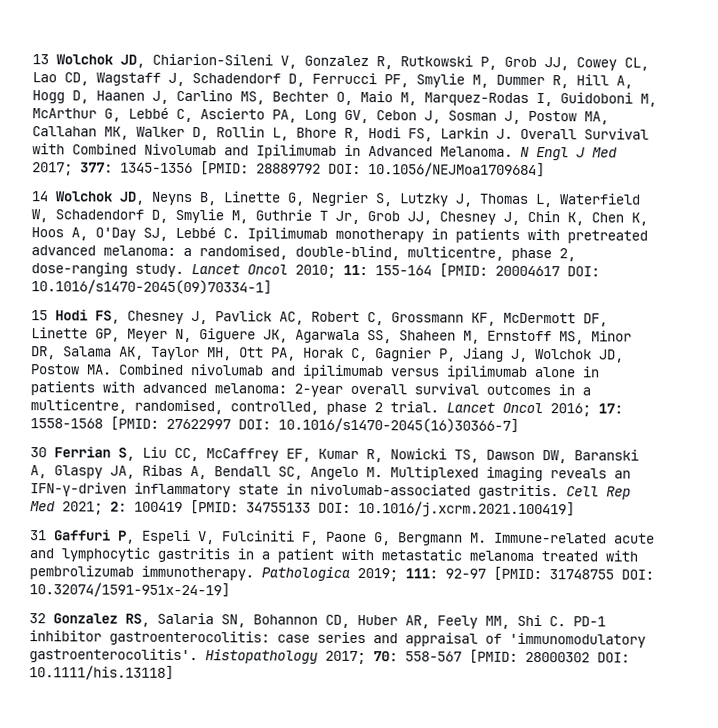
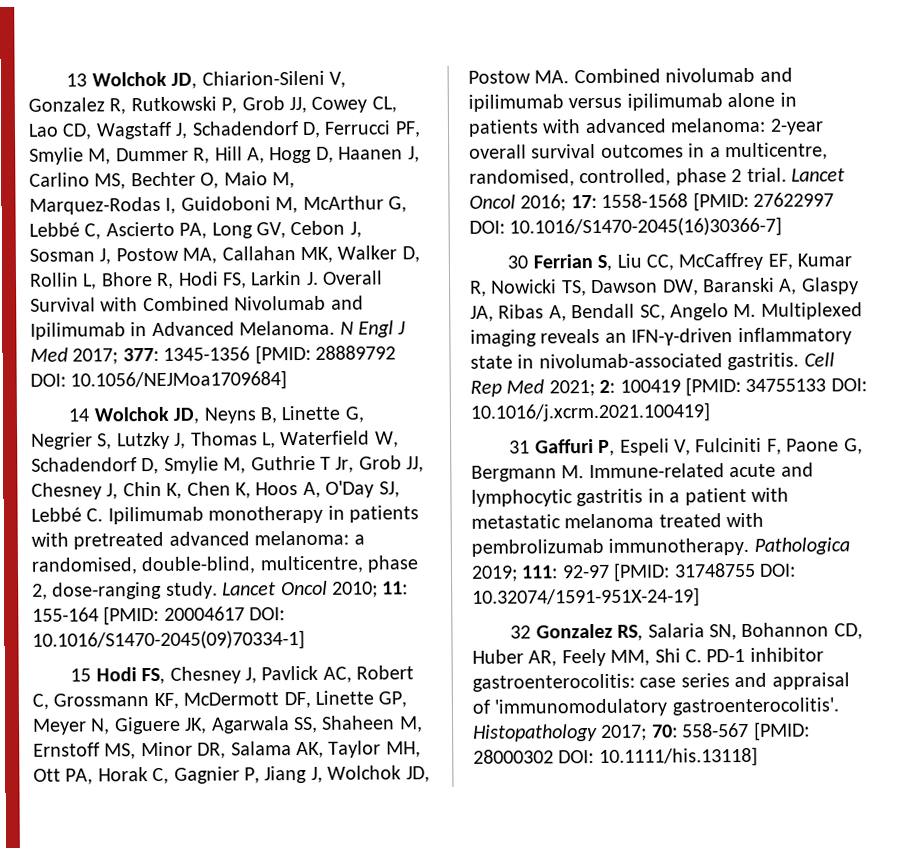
[31,279,272,295] 10.1016/s1470-2045(09)70334-1] -> [32,629,305,651] 10.1016/S1470-2045(09)70334-1]
[278,417,519,433] 10.1016/s1470-2045(16)30366-7] -> [509,216,783,238] 10.1016/S1470-2045(16)30366-7]
[29,582,230,598] 10.32074/1591-951x-24-19] -> [472,587,700,608] 10.32074/1591-951X-24-19]

